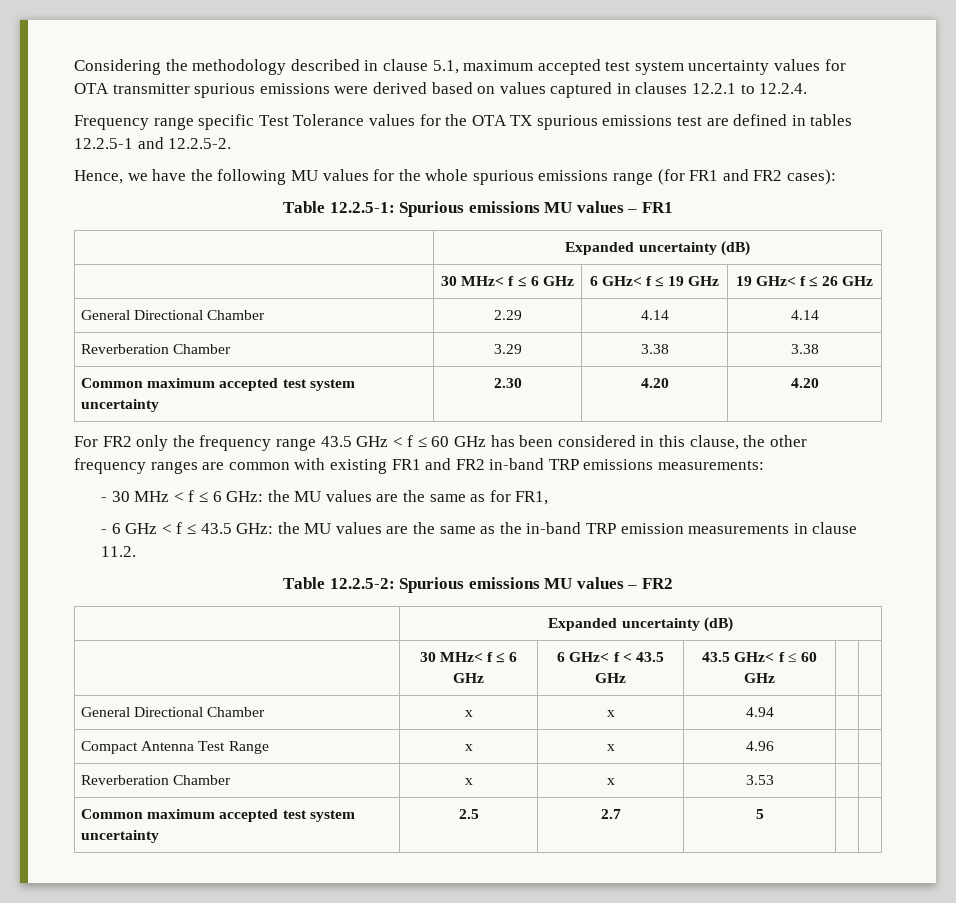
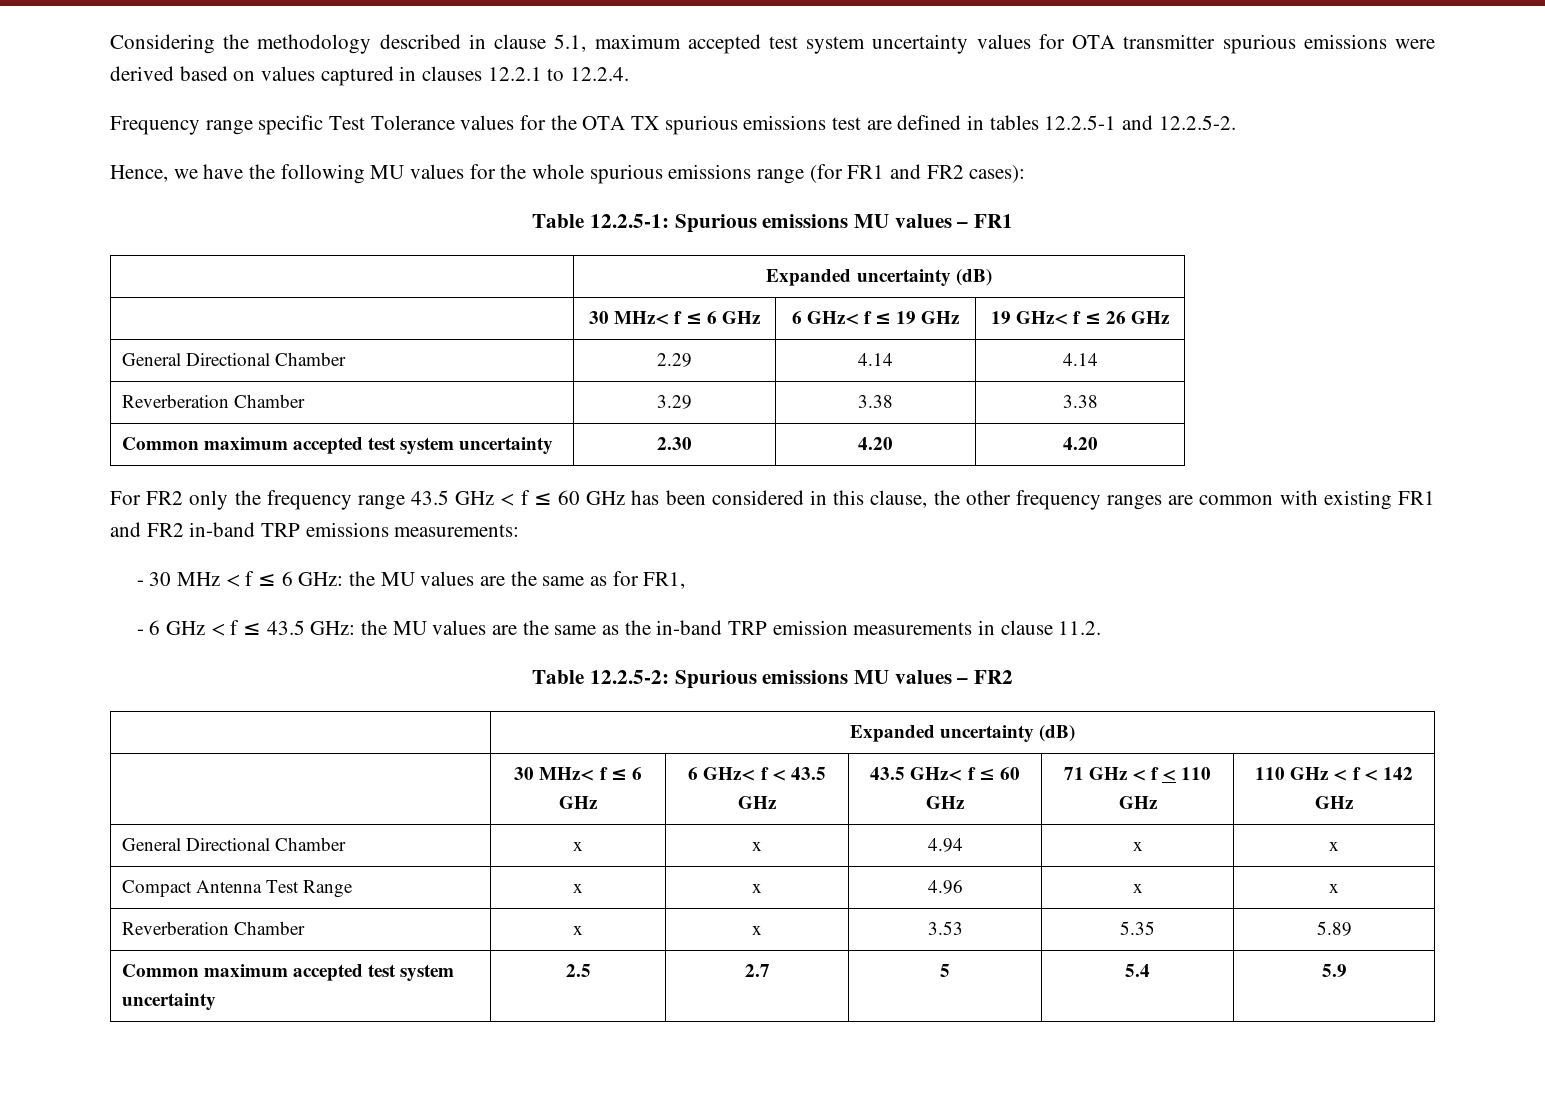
(775, 678) | -> [1063,767,1212,781] [1118,796,1157,809] [1255,767,1413,781] [1315,796,1353,809] 71 GHz < f < 110 GHz | 110 GHz < f < 142 GHz
(774, 712) | -> [1132,842,1143,851] [1329,842,1339,851] x | x
(774, 746) | -> [1132,884,1143,893] [1329,884,1339,893] x | x
(774, 780) | -> [1120,921,1155,935] [1316,921,1352,936] 5.35 | 5.89
(764, 814) | -> [1125,964,1150,977] [1321,964,1347,977] 5.4 | 5.9

